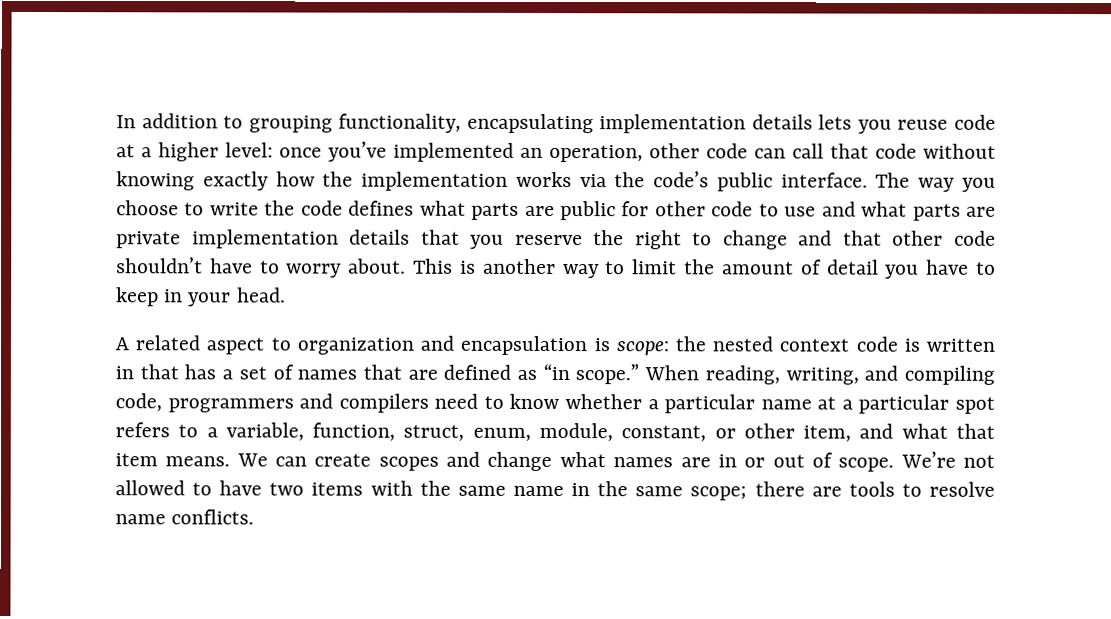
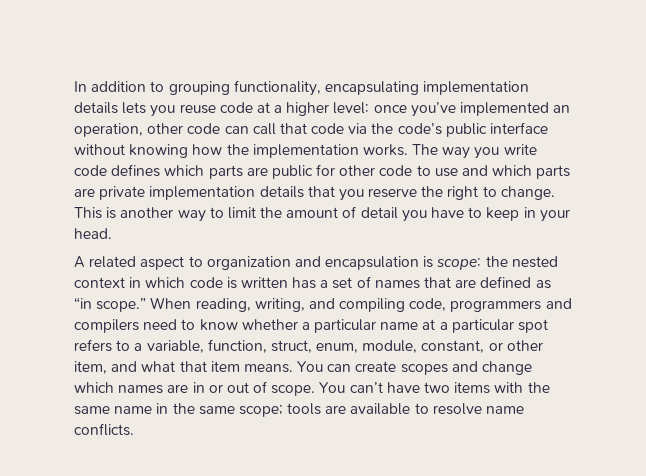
[923,143,996,159] [116,171,996,192] [116,200,296,216] without knowing exactly how the implementation works via the code’s public interface. The way you choose to write the -> [348,122,549,137] [74,144,537,159] via the code’s public interface without knowing how the implementation works. The way you write
[419,200,466,216] what -> [164,165,205,176] which
[861,201,908,217] what -> [492,165,533,176] which
[722,230,997,250] [116,257,407,278] change and that other code shouldn’t have to worry about. -> [500,186,555,200] change.
(850, 345) none -> [129,277,186,288] in which
[115,364,179,380] in that -> (288, 282) none
[236,453,268,467] We -> [297,361,324,372] You
[559,452,606,468] what -> [74,382,114,393] which
[900,451,996,468] [115,480,213,496] We’re not allowed to -> [319,382,383,393] You can’t
[754,481,895,497] there are tools -> [287,403,411,415] tools are available

